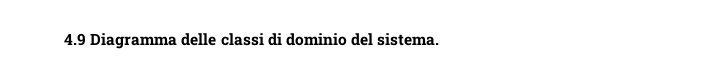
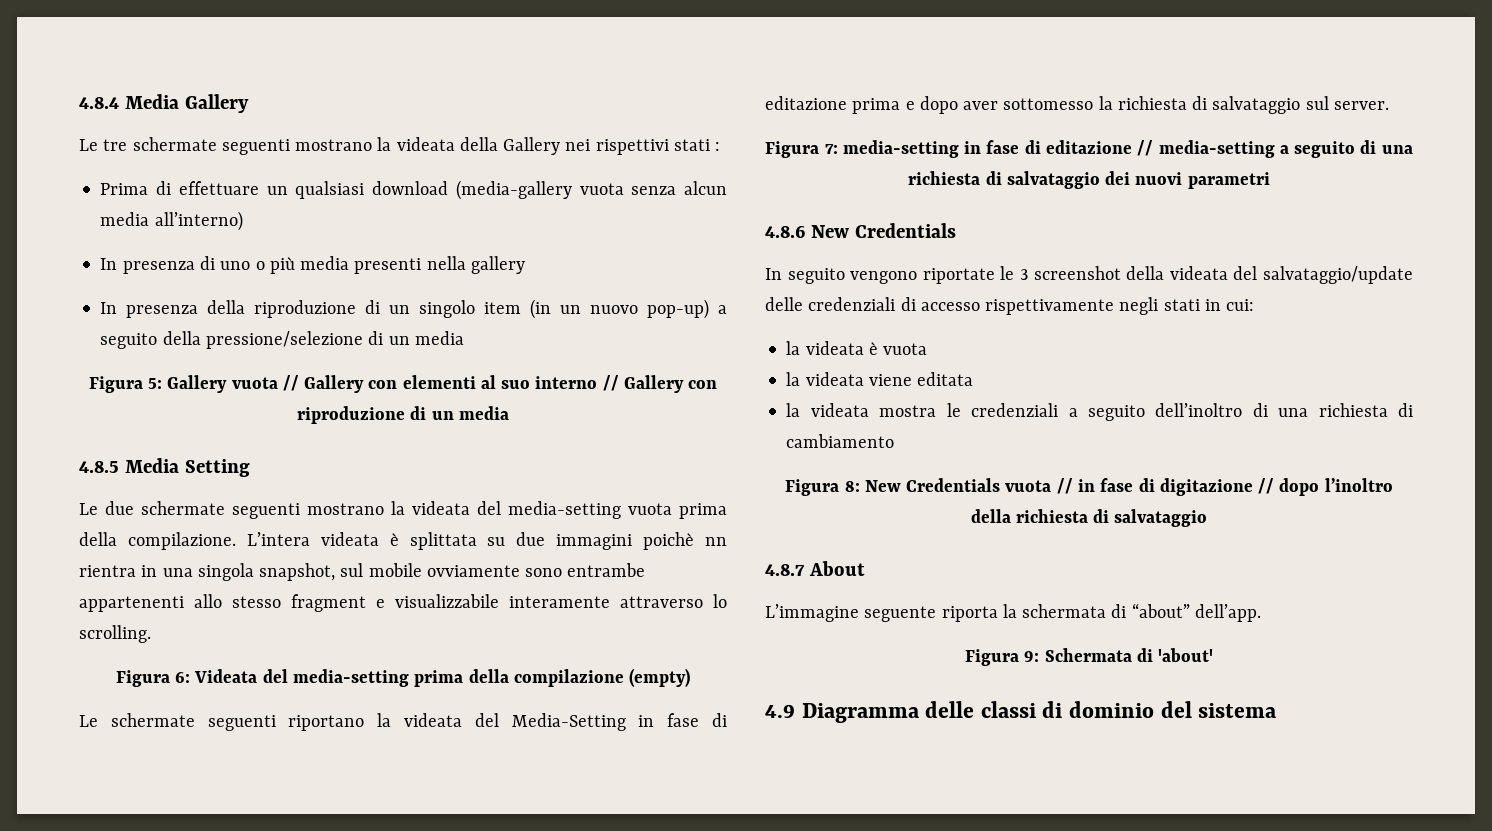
(64, 39) none -> [79,94,249,113] [79,137,721,155] [100,180,727,200] [100,211,243,231] [100,256,525,274] [100,299,727,319] [100,331,464,349] [88,375,718,393] [297,406,509,424] [79,458,250,477] [79,501,727,519] [79,532,727,550] [79,563,646,581] [79,594,727,612] [79,625,151,643] [115,668,691,687] [79,713,727,731] [765,96,1389,114] [765,140,1413,158] [908,171,1270,189] [765,223,956,238] [765,266,1413,284] [765,297,1255,315] [786,341,928,355] [786,372,974,386] [786,403,1413,421] [786,434,895,448] [785,478,1393,496] [970,509,1208,527] [765,561,865,576] [765,603,1261,622] [964,648,1214,666] 4.8.4 Media Gallery // Le tre schermate seguenti mostrano la videata della Gallery nei rispettivi stati : // Prima di effettuare un qualsiasi download (media-gallery vuota senza alcun media all’interno) // In presenza di uno o più media presenti nella gallery // In presenza della riproduzione di un singolo item (in un nuovo pop-up) a seguito della pressione/selezione di un media // Figura 5: Gallery vuota // Gallery con elementi al suo interno // Gallery con riproduzione di un media // 4.8.5 Media Setting // Le due schermate seguenti mostrano la videata del media-setting vuota prima della compilazione. L’intera videata è splittata su due immagini poichè nn rientra in una singola snapshot, sul mobile ovviamente sono entrambe appartenenti allo stesso fragment e visualizzabile interamente attraverso lo scrolling. // Figura 6: Videata del media-setting prima della compilazione (empty) // Le schermate seguenti riportano la videata del Media-Setting in fase di editazione prima e dopo aver sottomesso la richiesta di salvataggio sul server. // Figura 7: media-setting in fase di editazione // media-setting a seguito di una richiesta di salvataggio dei nuovi parametri // 4.8.6 New Credentials // In seguito vengono riportate le 3 screenshot della videata del salvataggio/update delle credenziali di accesso rispettivamente negli stati in cui: // la videata è vuota // la videata viene editata // la videata mostra le credenziali a seguito dell’inoltro di una richiesta di cambiamento // Figura 8: New Credentials vuota // in fase di digitazione // dopo l’inoltro della richiesta di salvataggio // 4.8.7 About // L’immagine seguente riporta la schermata di “about” dell’app. // Figura 9: Schermata di 'about' //
[377,33,440,46] sistema. -> [1198,703,1278,718] sistema

